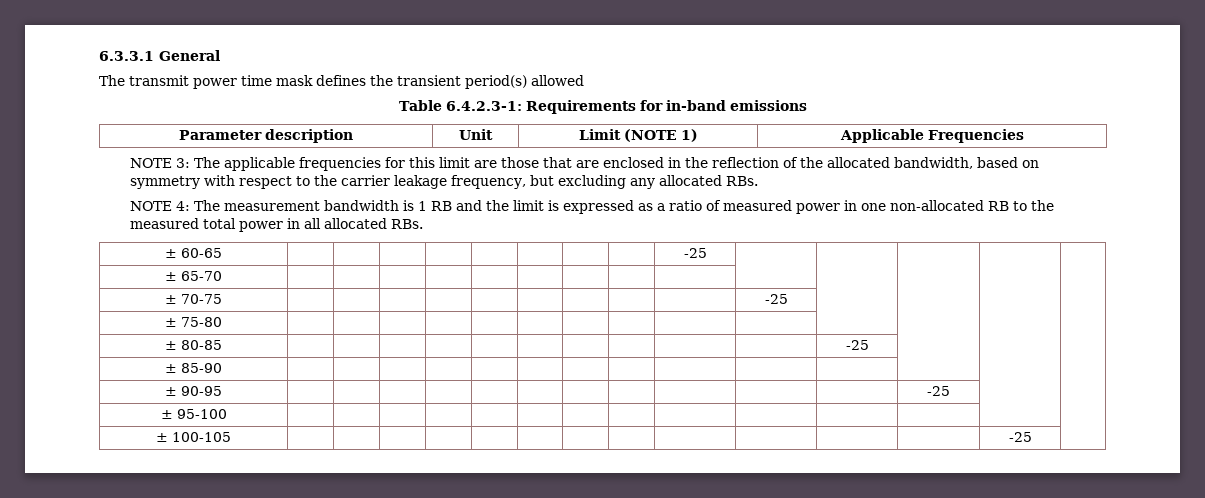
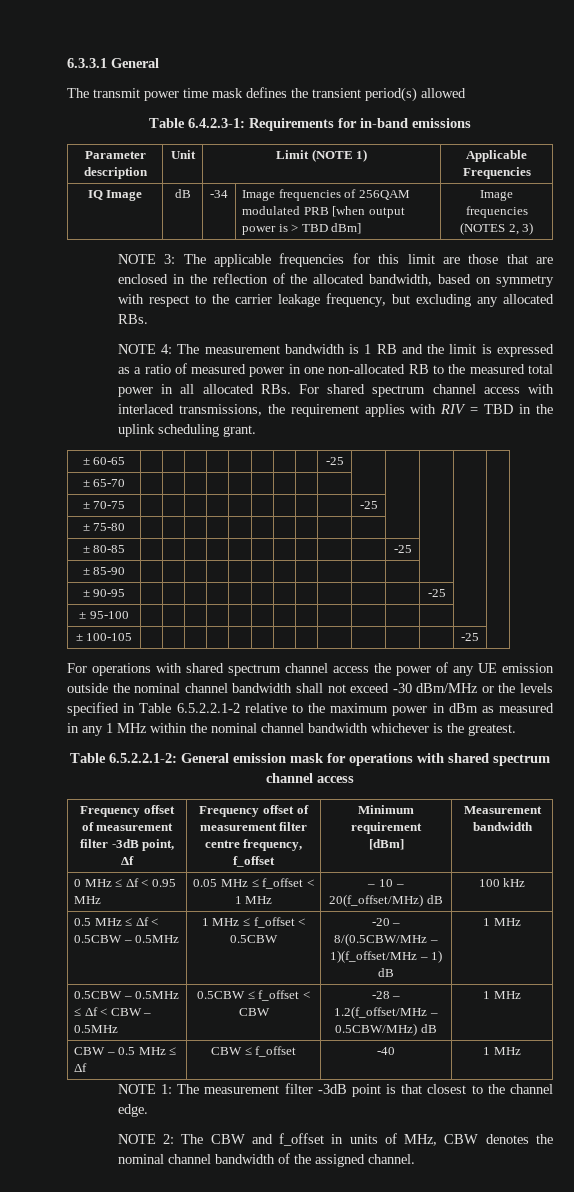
(1024, 136) none -> [87,190,143,201] [174,189,191,198] [210,190,228,198] [242,189,410,201] [242,206,405,218] [242,223,362,235] [480,190,513,201] [465,206,528,218] [459,222,534,235] // IQ Image | dB | -34 | Image frequencies of 256QAM modulated PRB [when output power is > TBD dBm] | Image frequencies (NOTES 2, 3)
(423, 224) none -> [298,384,555,397] [117,404,554,417] [117,424,256,437] For shared spectrum channel access with interlaced transmissions, the requirement applies with RIV = TBD in the uplink scheduling grant.
(1032, 437) none -> [67,662,554,676] [67,683,553,693] [67,702,555,716] [67,723,516,736] [70,753,550,766] [266,773,354,783] [80,805,175,817] [81,822,174,831] [79,839,175,851] [121,856,134,865] [199,805,309,817] [199,822,308,831] [204,839,303,851] [233,856,275,867] [358,805,414,814] [351,822,422,834] [368,839,404,850] [463,806,542,814] [472,822,533,831] [74,878,176,887] [74,896,102,904] [193,878,314,889] [234,896,273,904] [367,879,404,887] [329,894,443,907] [478,878,526,887] [74,917,159,926] [74,935,180,943] [201,917,306,928] [230,935,278,943] [371,918,401,926] [334,933,438,946] [329,950,443,963] [378,968,394,977] [483,918,521,926] [74,991,180,999] [74,1007,152,1016] [74,1025,119,1033] [197,990,310,1001] [238,1008,270,1016] [371,991,401,999] [334,1006,438,1019] [335,1023,437,1036] [483,991,521,999] [74,1047,177,1055] [74,1063,88,1072] [210,1046,297,1057] [377,1047,395,1055] [483,1047,521,1055] [117,1083,554,1097] [117,1104,148,1117] [117,1133,554,1146] [117,1153,415,1167] // For operations with shared spectrum channel access the power of any UE emission outside the nominal channel bandwidth shall not exceed -30 dBm/MHz or the levels specified in Table 6.5.2.2.1-2 relative to the maximum power in dBm as measured in any 1 MHz within the nominal channel bandwidth whichever is the greatest. // Table 6.5.2.2.1-2: General emission mask for operations with shared spectrum channel access // Frequency offset of measurement filter -3dB point, Δf | Frequency offset of measurement filter centre frequency, f_offset | Minimum requirement // [dBm] | Measurement bandwidth // 0 MHz ≤ Δf < 0.95 MHz | 0.05 MHz ≤ f_offset < 1 MHz | – 10 – 20(f_offset/MHz) dB | 100 kHz // 0.5 MHz ≤ Δf < 0.5CBW – 0.5MHz | 1 MHz ≤ f_offset < 0.5CBW | -20 – 8/(0.5CBW/MHz – 1)(f_offset/MHz – 1) dB | 1 MHz // 0.5CBW – 0.5MHz ≤ Δf < CBW – 0.5MHz | 0.5CBW ≤ f_offset < CBW | -28 – 1.2(f_offset/MHz – 0.5CBW/MHz) dB | 1 MHz // CBW – 0.5 MHz ≤ Δf | CBW ≤ f_offset | -40 | 1 MHz // NOTE 1: The measurement filter -3dB point is that closest to the channel edge. // NOTE 2: The CBW and f_offset in units of MHz, CBW denotes the nominal channel bandwidth of the assigned channel.

